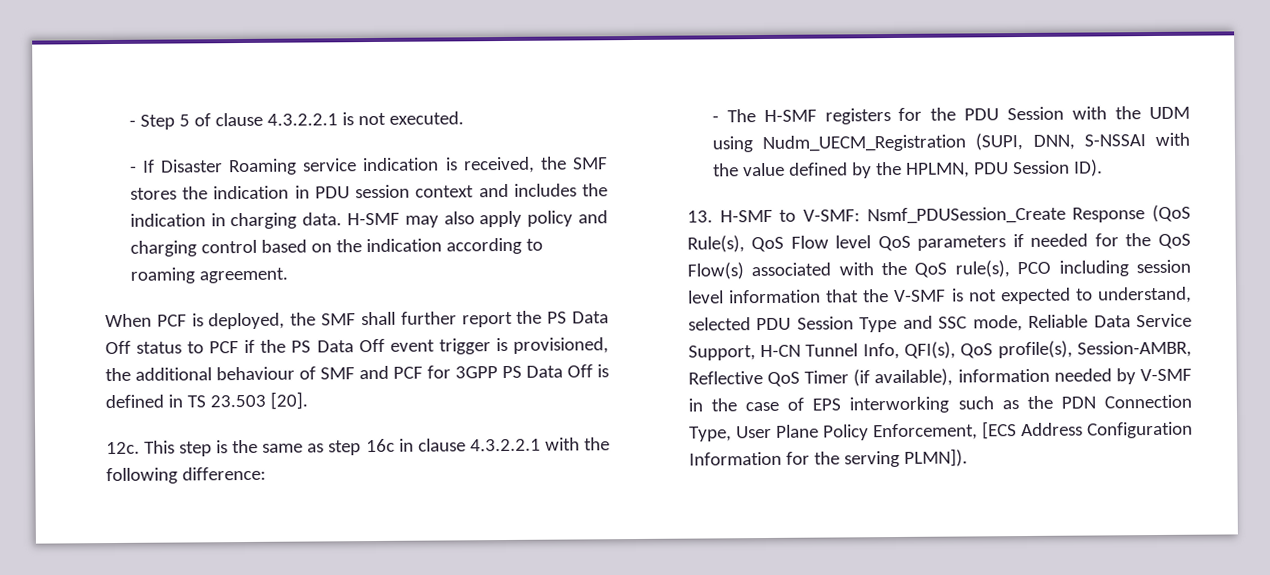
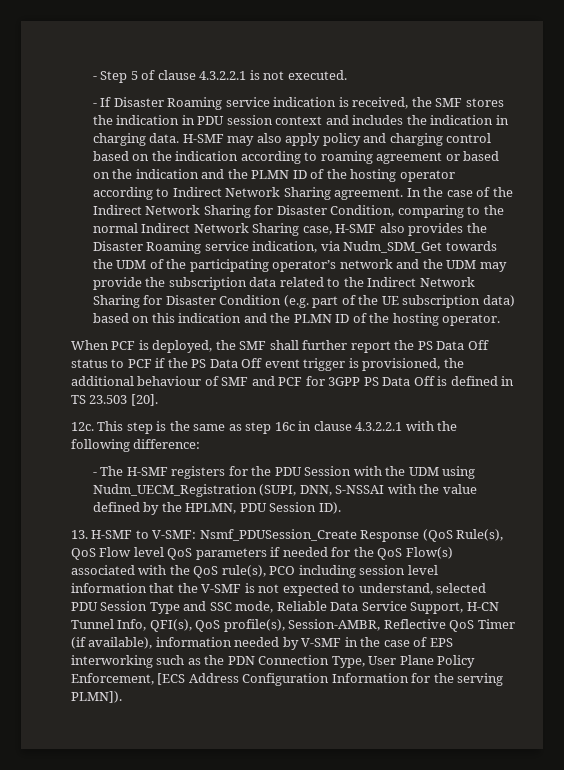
[198,267,288,284] agreement. -> [376,151,500,164] [92,169,455,182] [92,187,513,200] [92,205,504,218] [92,223,487,236] [92,241,497,254] [92,259,507,272] [92,277,475,290] [92,295,515,308] [92,313,501,326] agreement or based on the indication and the PLMN ID of the hosting operator according to Indirect Network Sharing agreement. In the case of the Indirect Network Sharing for Disaster Condition, comparing to the normal Indirect Network Sharing case, H-SMF also provides the Disaster Roaming service indication, via Nudm_SDM_Get towards the UDM of the participating operator’s network and the UDM may provide the subscription data related to the Indirect Network Sharing for Disaster Condition (e.g. part of the UE subscription data) based on this indication and the PLMN ID of the hosting operator.

